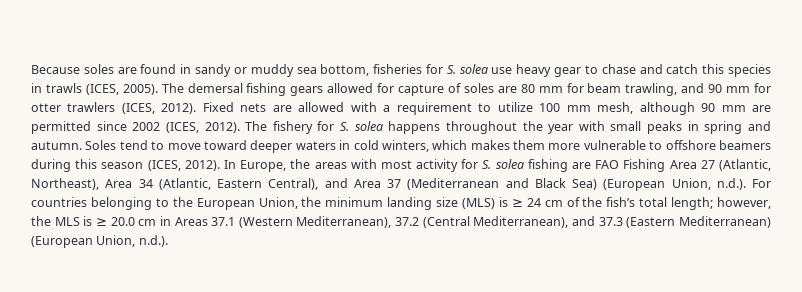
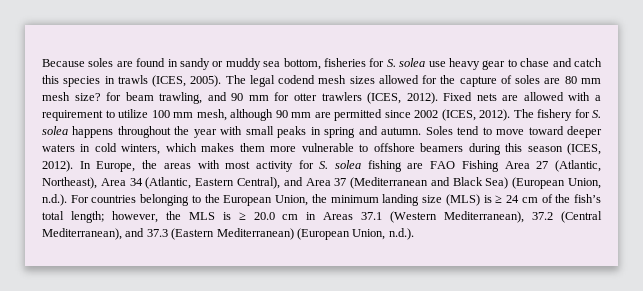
[187,83,324,96] demersal fishing gears -> [249,75,375,87] legal codend mesh sizes
(395, 88) none -> [440,75,456,84] the
(563, 89) none -> [42,92,101,101] mesh size?

